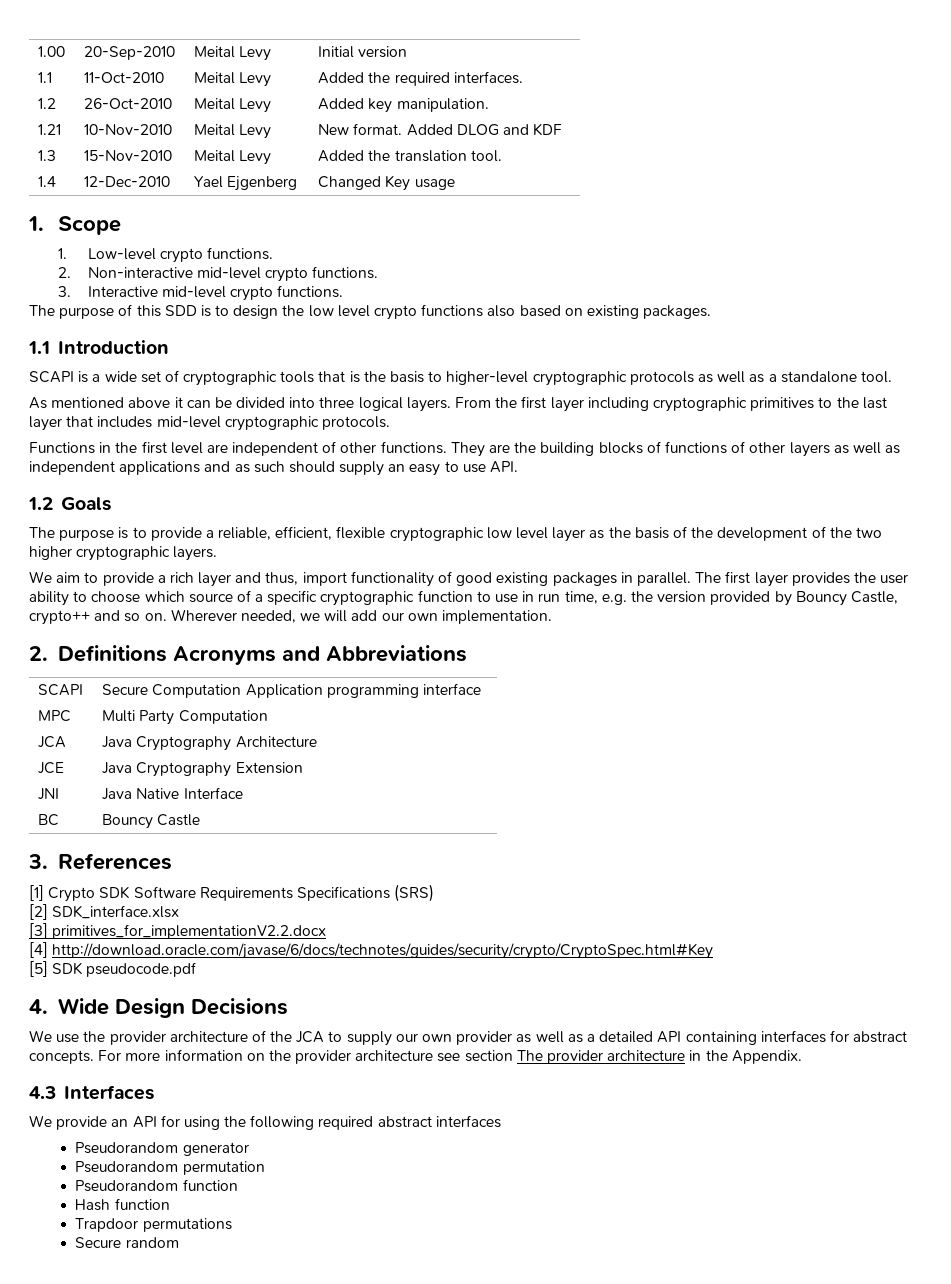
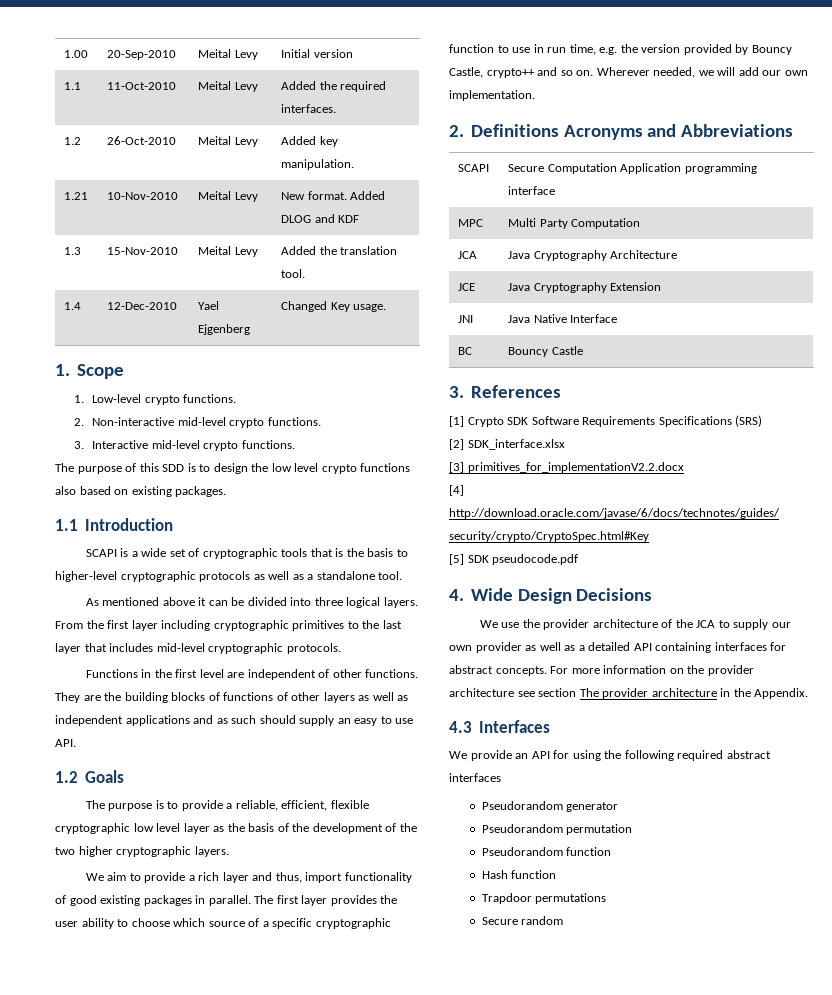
[414,179,455,190] usage -> [353,304,387,312] usage.

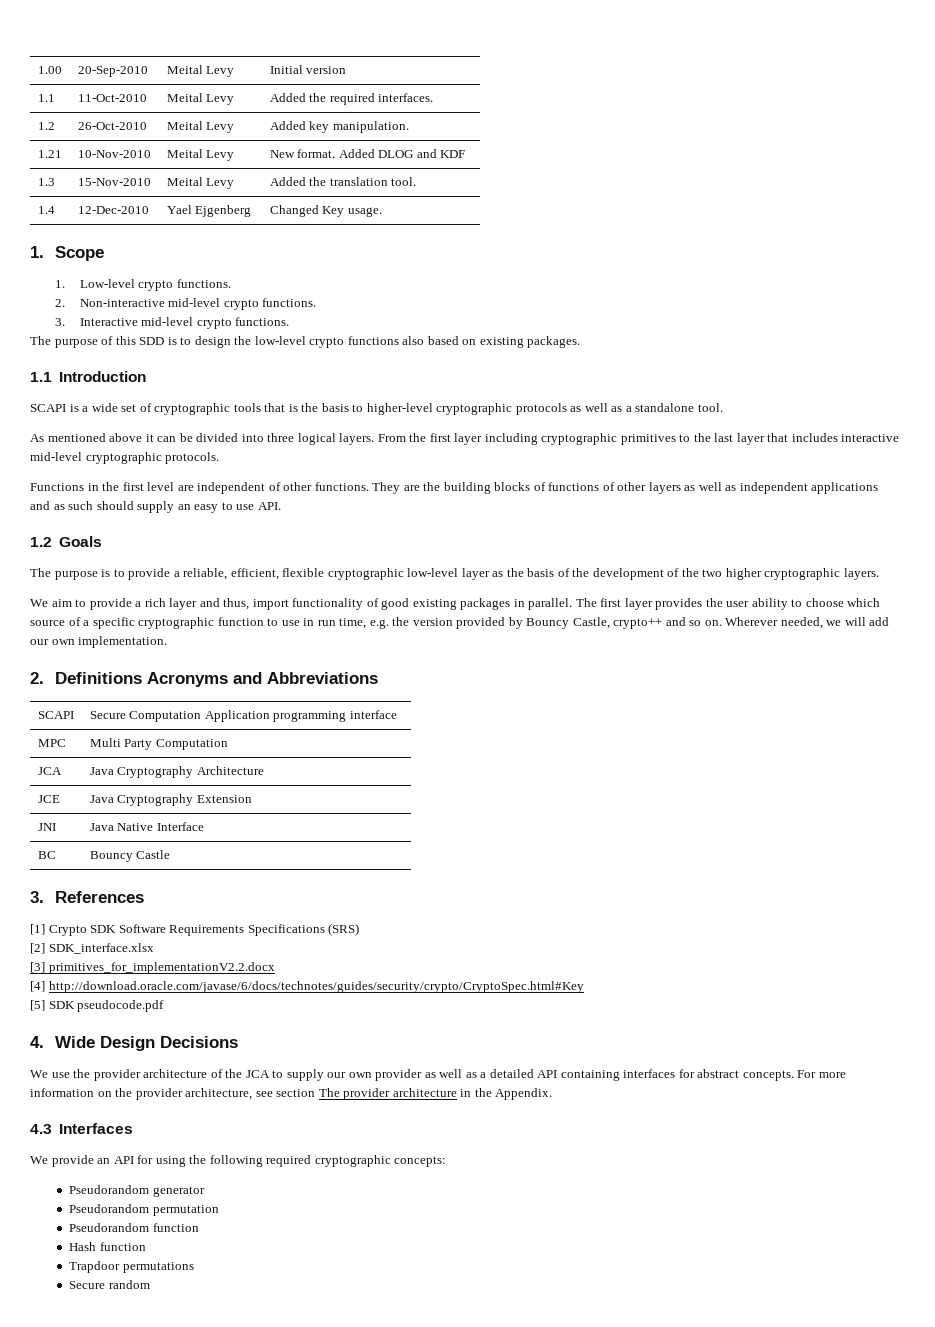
[271,463,319,472] low level -> [254,336,306,345] low-level
(154, 647) none -> [841,434,900,442] interactive
[133,823,181,832] low level -> [407,568,459,577] low-level
[449,688,514,697] architecture -> [185,1088,253,1100] architecture,
[726,750,771,759] [449,773,501,782] abstract interfaces -> [314,1155,447,1167] cryptographic concepts:

